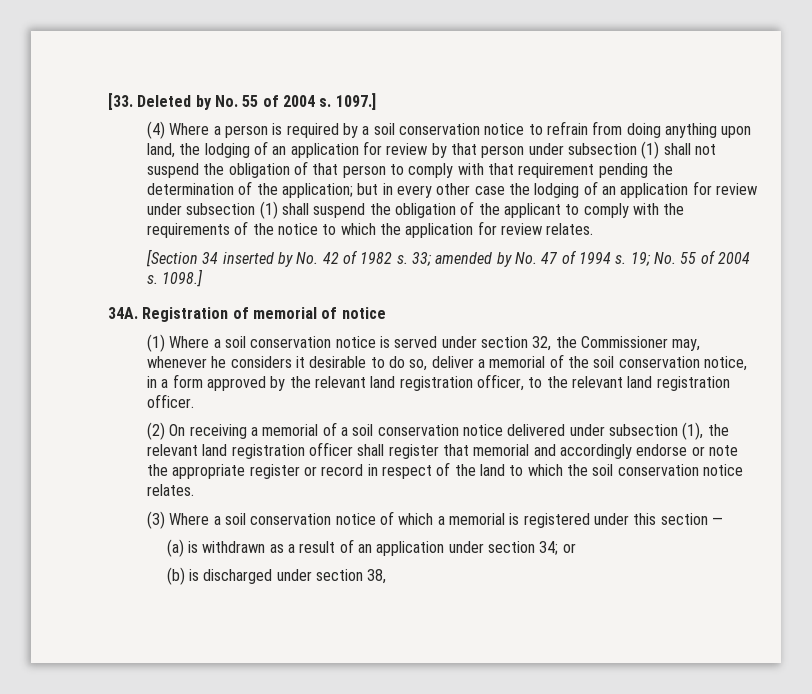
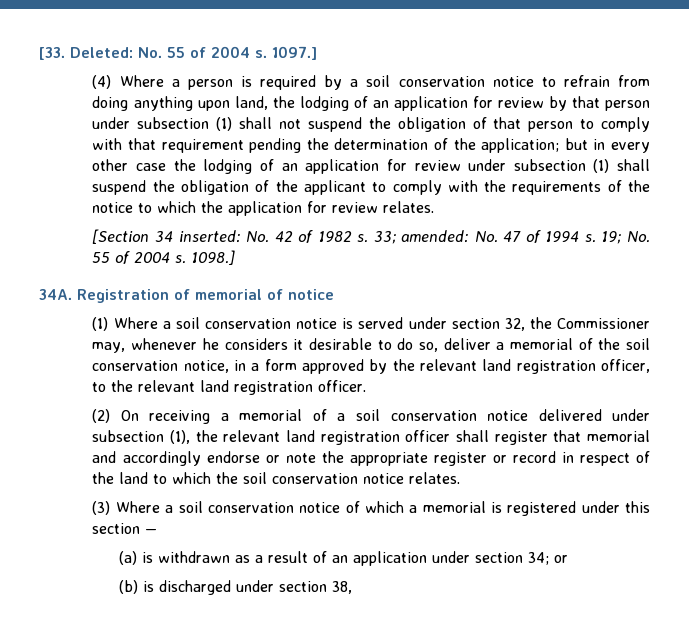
[137,95,212,110] Deleted by -> [70,47,133,58] Deleted:
[222,252,294,267] inserted by -> [178,230,241,243] inserted:
[435,252,512,267] amended by -> [401,230,470,243] amended:

